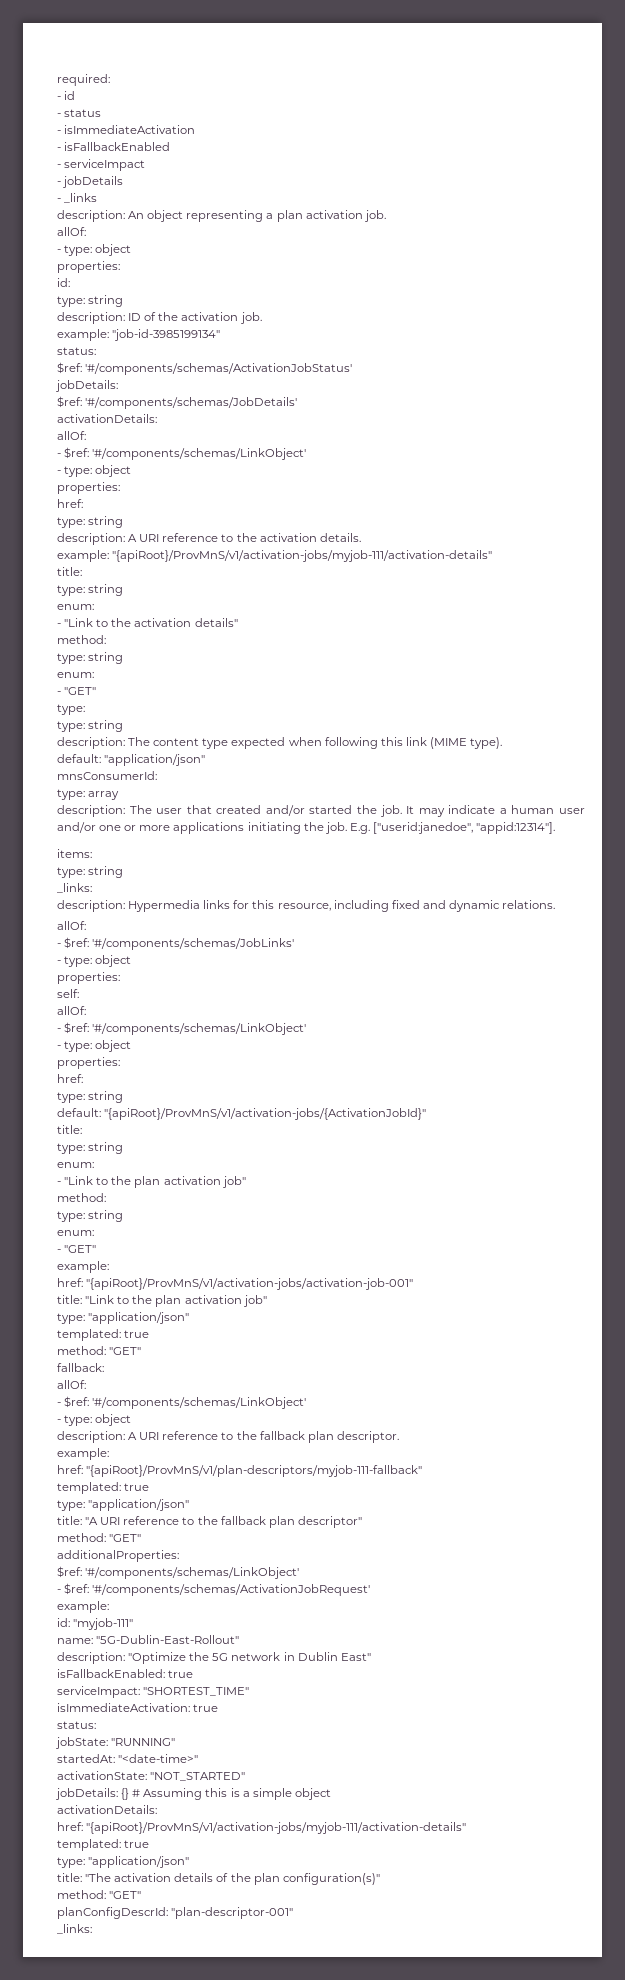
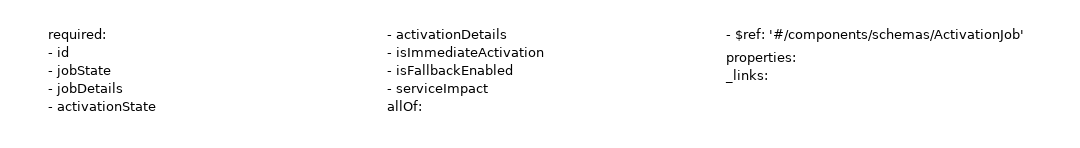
[64,109,102,117] status -> [56,64,111,78] [48,82,123,96] [48,101,156,111] [387,28,507,39] jobState // - jobDetails // - activationState // - activationDetails
[57,176,124,188] [57,193,98,203] [57,210,386,222] [57,227,86,236] [57,244,132,256] [57,261,120,273] [57,278,70,287] [57,295,124,307] [57,312,262,324] [57,329,221,341] [57,347,96,355] [57,362,353,375] [55,380,118,392] [57,396,298,409] [57,414,157,423] [57,431,86,440] [57,447,307,460] [57,465,132,477] [57,482,120,494] [57,499,83,508] [57,516,124,528] [57,533,361,545] [57,550,493,562] [57,567,82,576] [57,584,124,596] [57,604,94,610] [57,618,238,627] [57,635,106,644] [57,652,124,664] [57,672,94,678] [57,687,97,695] [57,704,85,715] [57,720,124,732] [57,737,503,749] [57,754,206,766] [57,771,157,780] [57,789,120,800] [57,805,585,817] [57,822,556,834] [57,849,92,858] [57,866,124,878] [57,883,92,893] [57,900,556,912] [57,921,86,930] [57,937,295,950] [57,955,132,967] [57,972,120,984] [57,989,79,998] [57,1006,86,1015] [57,1022,307,1035] [57,1040,132,1052] [57,1057,120,1069] [57,1074,83,1083] [57,1091,124,1103] [57,1108,427,1120] [57,1125,82,1134] [57,1142,124,1154] [57,1162,94,1168] [57,1176,246,1188] [57,1193,106,1202] [57,1210,124,1222] [57,1230,94,1236] [57,1245,97,1253] [57,1261,109,1273] [57,1278,414,1290] [57,1295,267,1307] [57,1312,190,1324] [57,1329,150,1341] [57,1346,142,1355] [57,1363,104,1372] [57,1380,86,1389] [57,1396,307,1409] [57,1414,132,1426] [57,1431,399,1443] [57,1448,109,1460] [57,1465,423,1477] [57,1482,150,1494] [57,1499,190,1511] [57,1516,362,1528] [57,1533,142,1542] [57,1550,179,1562] [57,1566,300,1579] [57,1583,371,1596] [57,1601,109,1613] [57,1618,134,1630] [57,1635,240,1644] [57,1652,371,1664] [57,1669,194,1678] [57,1686,250,1698] [57,1703,219,1712] [57,1721,96,1729] [55,1737,176,1749] [57,1754,199,1763] [57,1771,246,1781] [55,1788,331,1800] [57,1805,157,1814] [57,1822,467,1834] [57,1839,150,1851] [57,1856,190,1868] [57,1873,380,1885] [57,1890,142,1899] [57,1907,294,1919] - jobDetails // - _links // description: An object representing a plan activation job. // allOf: // - type: object // properties: // id: // type: string // description: ID of the activation job. // example: "job-id-3985199134" // status: // $ref: '#/components/schemas/ActivationJobStatus' // jobDetails: // $ref: '#/components/schemas/JobDetails' // activationDetails: // allOf: // - $ref: '#/components/schemas/LinkObject' // - type: object // properties: // href: // type: string // description: A URI reference to the activation details. // example: "{apiRoot}/ProvMnS/v1/activation-jobs/myjob-111/activation-details" // title: // type: string // enum: // - "Link to the activation details" // method: // type: string // enum: // - "GET" // type: // type: string // description: The content type expected when following this link (MIME type). // default: "application/json" // mnsConsumerId: // type: array // description: The user that created and/or started the job. It may indicate a human user and/or one or more applications initiating the job. E.g. ["userid:janedoe", "appid:12314"]. // items: // type: string // _links: // description: Hypermedia links for this resource, including fixed and dynamic relations. // allOf: // - $ref: '#/components/schemas/JobLinks' // - type: object // properties: // self: // allOf: // - $ref: '#/components/schemas/LinkObject' // - type: object // properties: // href: // type: string // default: "{apiRoot}/ProvMnS/v1/activation-jobs/{ActivationJobId}" // title: // type: string // enum: // - "Link to the plan activation job" // method: // type: string // enum: // - "GET" // example: // href: "{apiRoot}/ProvMnS/v1/activation-jobs/activation-job-001" // title: "Link to the plan activation job" // type: "application/json" // templated: true // method: "GET" // fallback: // allOf: // - $ref: '#/components/schemas/LinkObject' // - type: object // description: A URI reference to the fallback plan descriptor. // example: // href: "{apiRoot}/ProvMnS/v1/plan-descriptors/myjob-111-fallback" // templated: true // type: "application/json" // title: "A URI reference to the fallback plan descriptor" // method: "GET" // additionalProperties: // $ref: '#/components/schemas/LinkObject' // - $ref: '#/components/schemas/ActivationJobRequest' // example: // id: "myjob-111" // name: "5G-Dublin-East-Rollout" // description: "Optimize the 5G network in Dublin East" // isFallbackEnabled: true // serviceImpact: "SHORTEST_TIME" // isImmediateActivation: true // status: // jobState: "RUNNING" // startedAt: "<date-time>" // activationState: "NOT_STARTED" // jobDetails: {} # Assuming this is a simple object // activationDetails: // href: "{apiRoot}/ProvMnS/v1/activation-jobs/myjob-111/activation-details" // templated: true // type: "application/json" // title: "The activation details of the plan configuration(s)" // method: "GET" // planConfigDescrId: "plan-descriptor-001" -> [387,100,422,111] [726,28,1024,42] [726,52,796,65] allOf: // - $ref: '#/components/schemas/ActivationJob' // properties:

